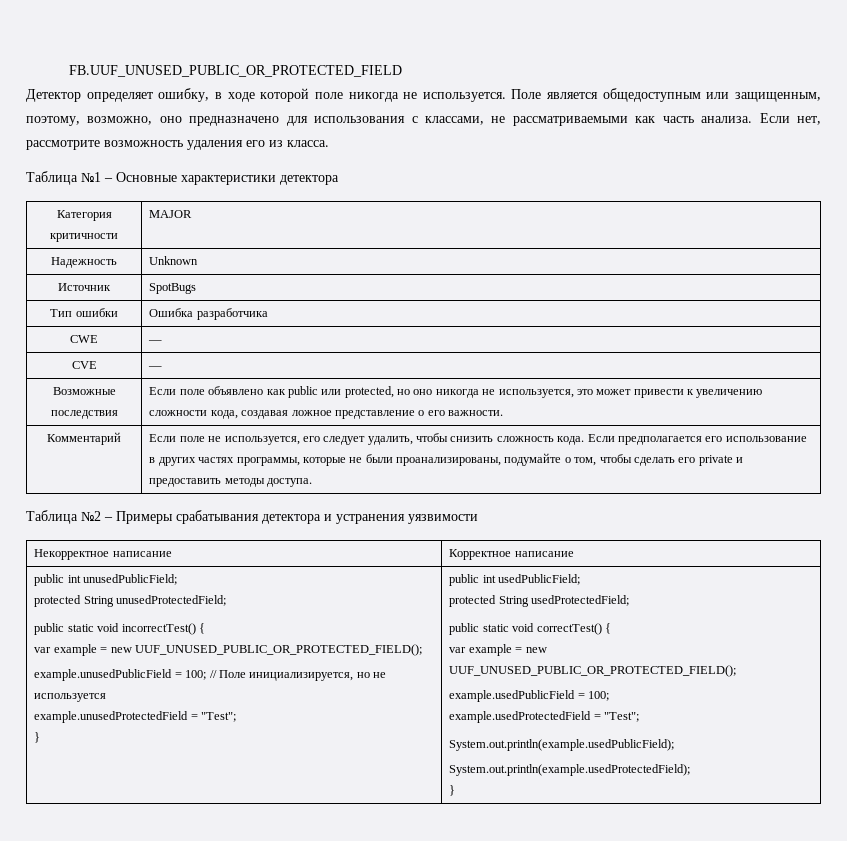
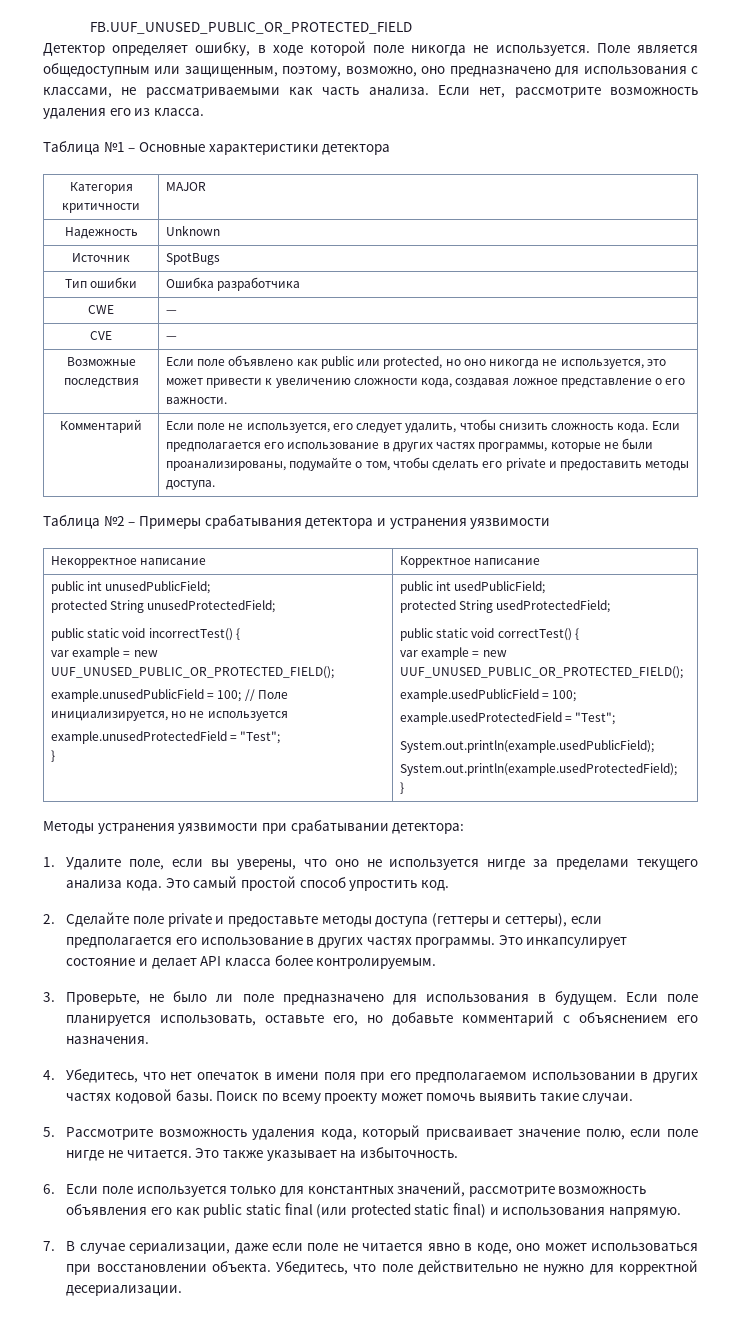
(456, 790) none -> [43,820,465,834] [43,857,698,870] [66,876,449,891] [43,912,602,927] [66,935,628,948] [66,955,437,969] [43,991,698,1005] [66,1011,698,1026] [66,1036,150,1044] [43,1069,698,1083] [66,1089,634,1104] [43,1125,698,1140] [66,1147,458,1161] [43,1182,647,1197] [66,1203,682,1218] [43,1241,698,1254] [66,1260,698,1275] [66,1285,183,1296] // Методы устранения уязвимости при срабатывании детектора: // 1. Удалите поле, если вы уверены, что оно не используется нигде за пределами текущего анализа кода. Это самый простой способ упростить код. // 2. Сделайте поле private и предоставьте методы доступа (геттеры и сеттеры), если предполагается его использование в других частях программы. Это инкапсулирует состояние и делает API класса более контролируемым. // 3. Проверьте, не было ли поле предназначено для использования в будущем. Если поле планируется использовать, оставьте его, но добавьте комментарий с объяснением его назначения. // 4. Убедитесь, что нет опечаток в имени поля при его предполагаемом использовании в других частях кодовой базы. Поиск по всему проекту может помочь выявить такие случаи. // 5. Рассмотрите возможность удаления кода, который присваивает значение полю, если поле нигде не читается. Это также указывает на избыточность. // 6. Если поле используется только для константных значений, рассмотрите возможность объявления его как public static final (или protected static final) и использования напрямую. // 7. В случае сериализации, даже если поле не читается явно в коде, оно может использоваться при восстановлении объекта. Убедитесь, что поле действительно не нужно для корректной десериализации.

